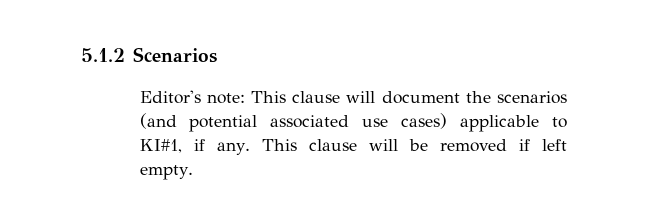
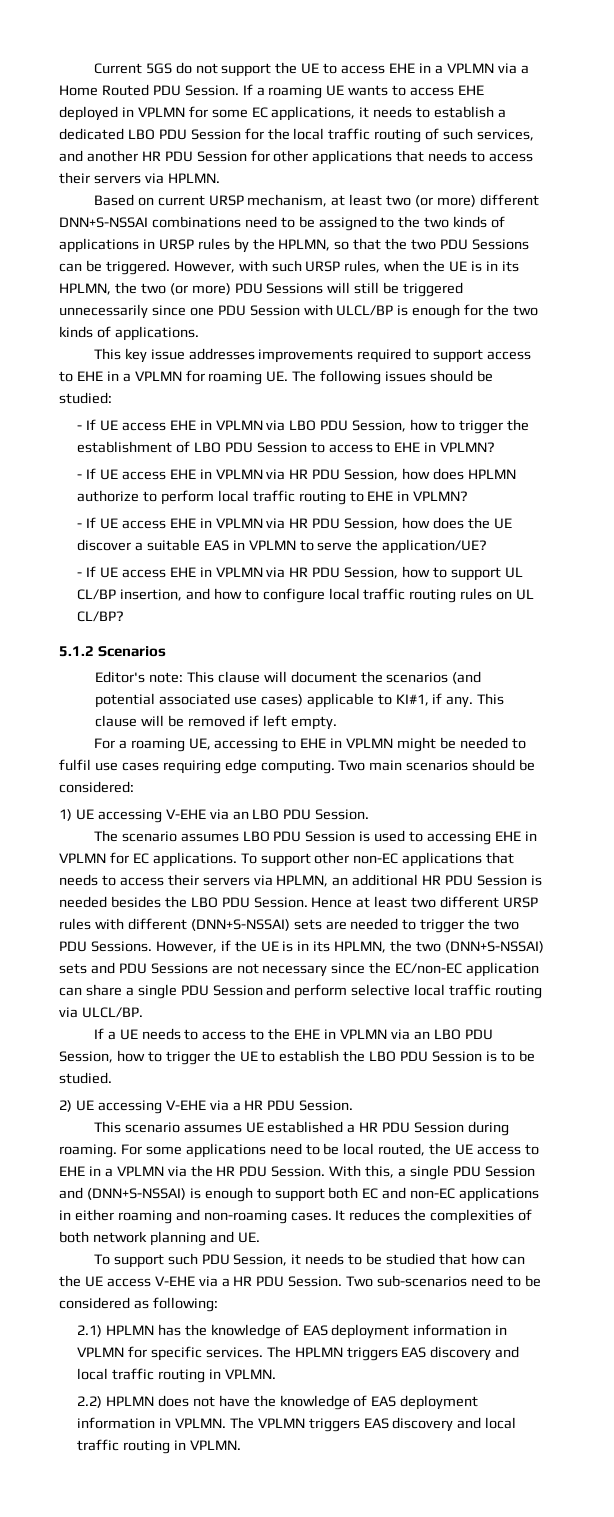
(81, 55) none -> [93,62,529,77] [59,84,485,99] [59,106,507,121] [59,128,535,143] [59,150,534,165] [59,172,220,184] [93,194,539,207] [59,216,506,231] [59,238,529,253] [59,260,519,275] [59,282,464,297] [59,304,539,319] [59,326,199,341] [93,348,532,363] [59,370,493,385] [59,392,112,404] [77,419,529,434] [77,441,496,453] [77,468,516,481] [77,490,469,505] [77,517,512,530] [77,539,488,554] [77,566,523,581] [77,588,535,603] [77,611,125,622] Current 5GS do not support the UE to access EHE in a VPLMN via a Home Routed PDU Session. If a roaming UE wants to access EHE deployed in VPLMN for some EC applications, it needs to establish a dedicated LBO PDU Session for the local traffic routing of such services, and another HR PDU Session for other applications that needs to access their servers via HPLMN. // Based on current URSP mechanism, at least two (or more) different DNN+S-NSSAI combinations need to be assigned to the two kinds of applications in URSP rules by the HPLMN, so that the two PDU Sessions can be triggered. However, with such URSP rules, when the UE is in its HPLMN, the two (or more) PDU Sessions will still be triggered unnecessarily since one PDU Session with ULCL/BP is enough for the two kinds of applications. // This key issue addresses improvements required to support access to EHE in a VPLMN for roaming UE. The following issues should be studied: // - If UE access EHE in VPLMN via LBO PDU Session, how to trigger the establishment of LBO PDU Session to access to EHE in VPLMN? // - If UE access EHE in VPLMN via HR PDU Session, how does HPLMN authorize to perform local traffic routing to EHE in VPLMN? // - If UE access EHE in VPLMN via HR PDU Session, how does the UE discover a suitable EAS in VPLMN to serve the application/UE? // - If UE access EHE in VPLMN via HR PDU Session, how to support UL CL/BP insertion, and how to configure local traffic routing rules on UL CL/BP? //
(193, 172) none -> [93,737,526,752] [59,759,536,774] [59,781,134,793] [59,809,370,823] [93,830,537,845] [59,852,515,867] [59,874,542,887] [59,896,539,908] [59,918,520,933] [59,940,544,953] [59,962,540,977] [59,984,543,999] [59,1007,143,1018] [93,1028,493,1040] [59,1050,535,1065] [59,1072,112,1084] [59,1100,354,1114] [93,1121,510,1136] [59,1143,539,1158] [59,1165,535,1180] [59,1187,540,1202] [59,1209,533,1224] [59,1231,260,1246] [93,1253,525,1268] [59,1275,541,1287] [59,1297,218,1312] [77,1324,508,1339] [77,1346,520,1361] [77,1368,276,1383] [77,1395,479,1410] [77,1417,517,1432] [77,1439,241,1454] // For a roaming UE, accessing to EHE in VPLMN might be needed to fulfil use cases requiring edge computing. Two main scenarios should be considered: // 1) UE accessing V-EHE via an LBO PDU Session. // The scenario assumes LBO PDU Session is used to accessing EHE in VPLMN for EC applications. To support other non-EC applications that needs to access their servers via HPLMN, an additional HR PDU Session is needed besides the LBO PDU Session. Hence at least two different URSP rules with different (DNN+S-NSSAI) sets are needed to trigger the two PDU Sessions. However, if the UE is in its HPLMN, the two (DNN+S-NSSAI) sets and PDU Sessions are not necessary since the EC/non-EC application can share a single PDU Session and perform selective local traffic routing via ULCL/BP. // If a UE needs to access to the EHE in VPLMN via an LBO PDU Session, how to trigger the UE to establish the LBO PDU Session is to be studied. // 2) UE accessing V-EHE via a HR PDU Session. // This scenario assumes UE established a HR PDU Session during roaming. For some applications need to be local routed, the UE access to EHE in a VPLMN via the HR PDU Session. With this, a single PDU Session and (DNN+S-NSSAI) is enough to support both EC and non-EC applications in either roaming and non-roaming cases. It reduces the complexities of both network planning and UE. // To support such PDU Session, it needs to be studied that how can the UE access V-EHE via a HR PDU Session. Two sub-scenarios need to be considered as following: // 2.1) HPLMN has the knowledge of EAS deployment information in VPLMN for specific services. The HPLMN triggers EAS discovery and local traffic routing in VPLMN. // 2.2) HPLMN does not have the knowledge of EAS deployment information in VPLMN. The VPLMN triggers EAS discovery and local traffic routing in VPLMN.

